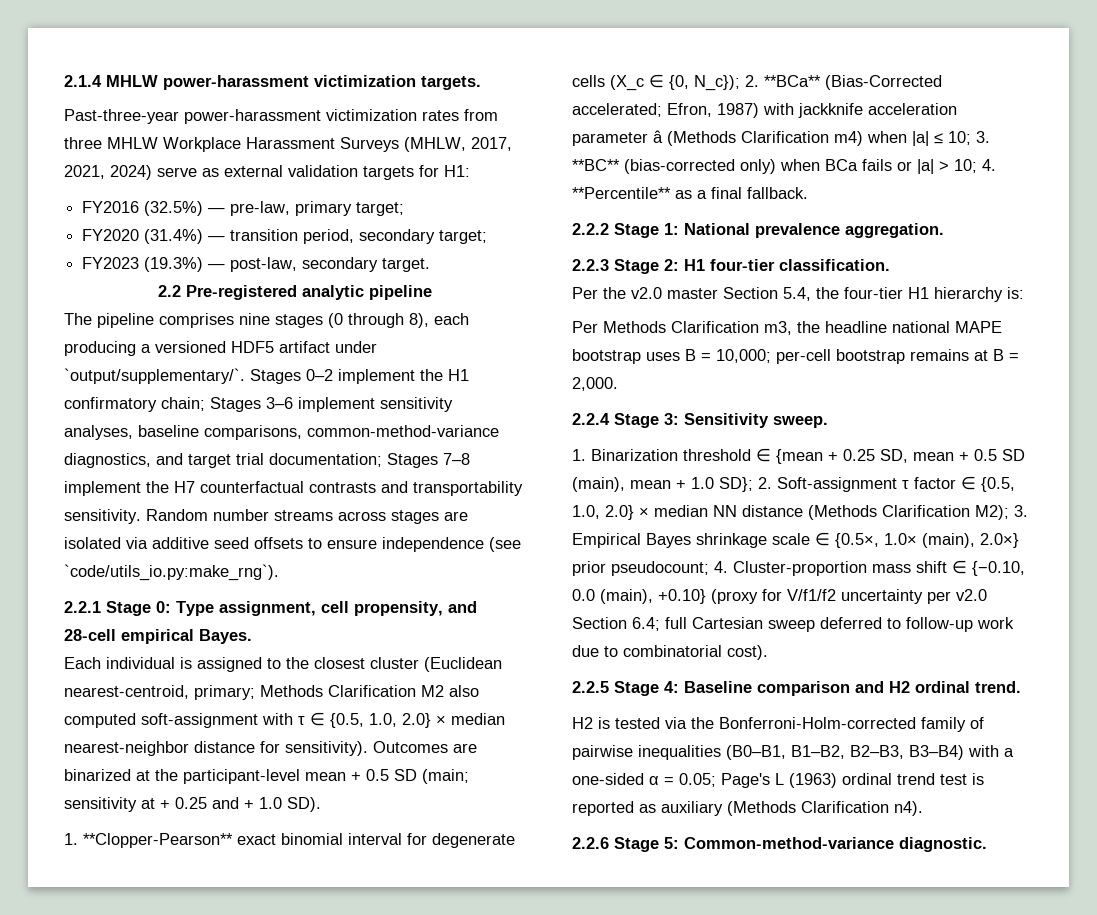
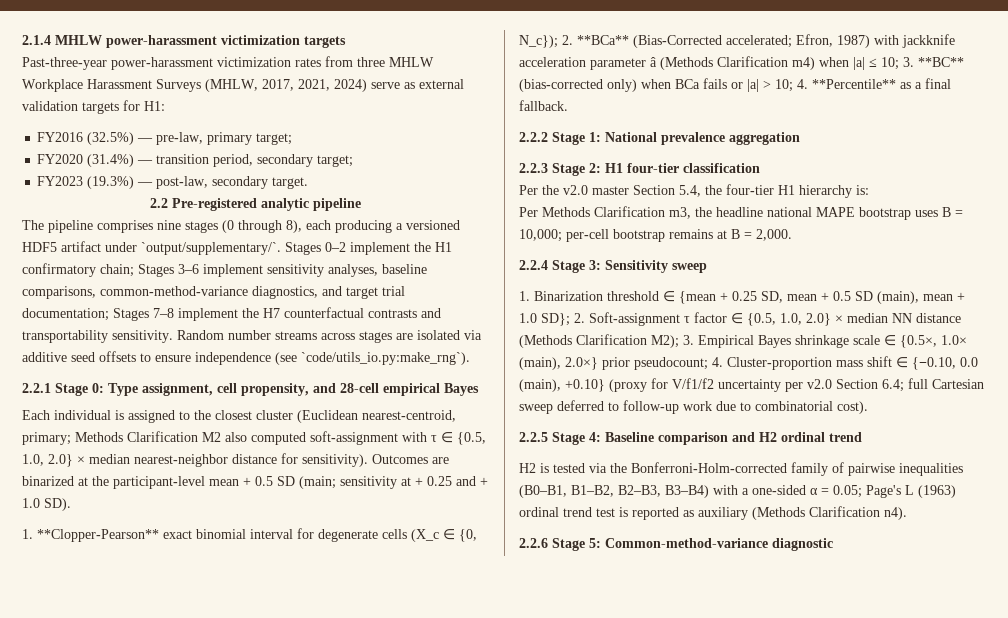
[421,76,481,90] targets. -> [304,36,346,48] targets
[199,629,252,644] Bayes. -> [444,383,479,396] Bayes
[845,223,944,238] aggregation. -> [729,132,800,145] aggregation
[779,259,890,271] classification. -> [683,163,760,173] classification
[773,416,828,428] sweep. -> [672,263,707,273] sweep
[975,681,1021,693] trend. -> [829,432,862,442] trend
[899,837,987,852] diagnostic. -> [772,538,833,551] diagnostic

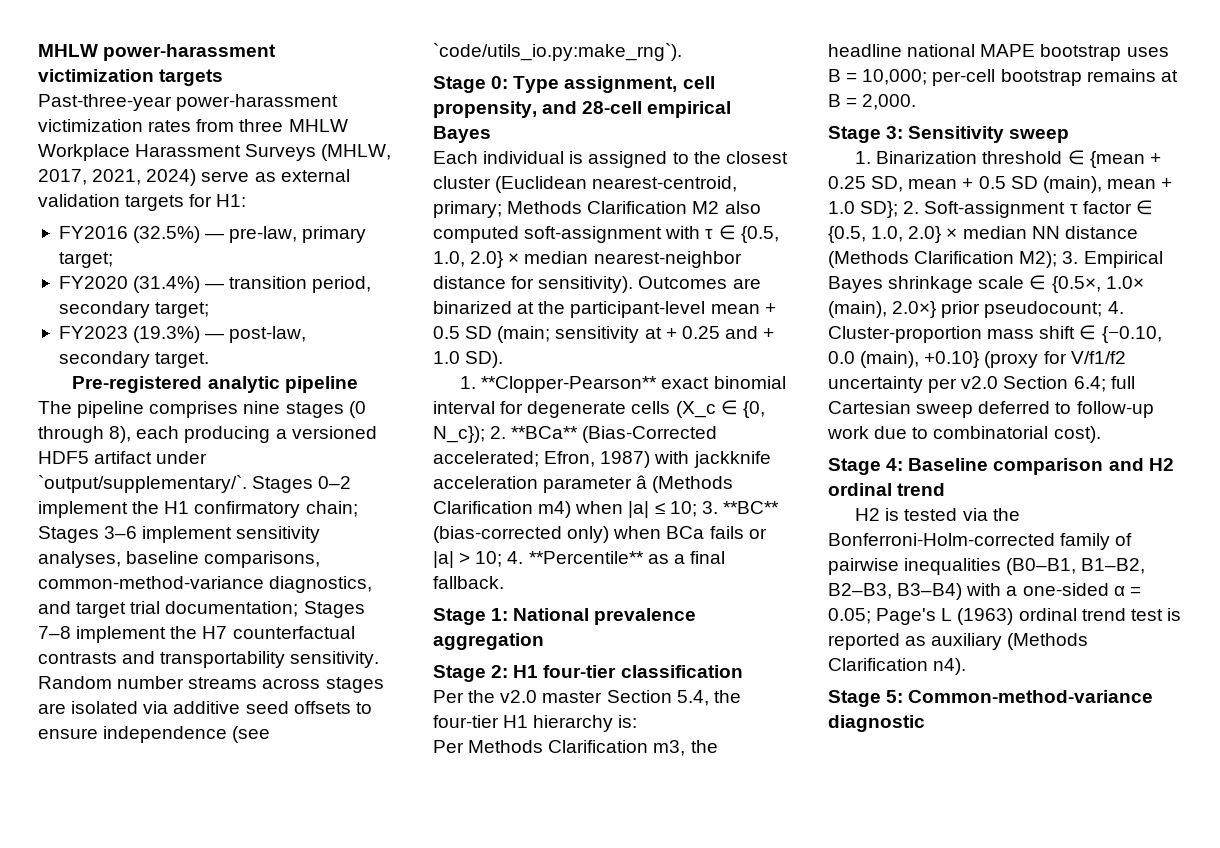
[22,35,51,45] 2.1.4 -> (38, 50) none
[150,198,168,208] 2.2 -> (210, 360) none
[22,383,51,393] 2.2.1 -> (682, 52) none
[519,132,548,142] 2.2.2 -> (504, 582) none
[519,163,548,173] 2.2.3 -> (544, 641) none
[519,260,548,270] 2.2.4 -> (917, 102) none
[519,432,548,442] 2.2.5 -> (1101, 434) none
[519,538,548,548] 2.2.6 -> (967, 666) none

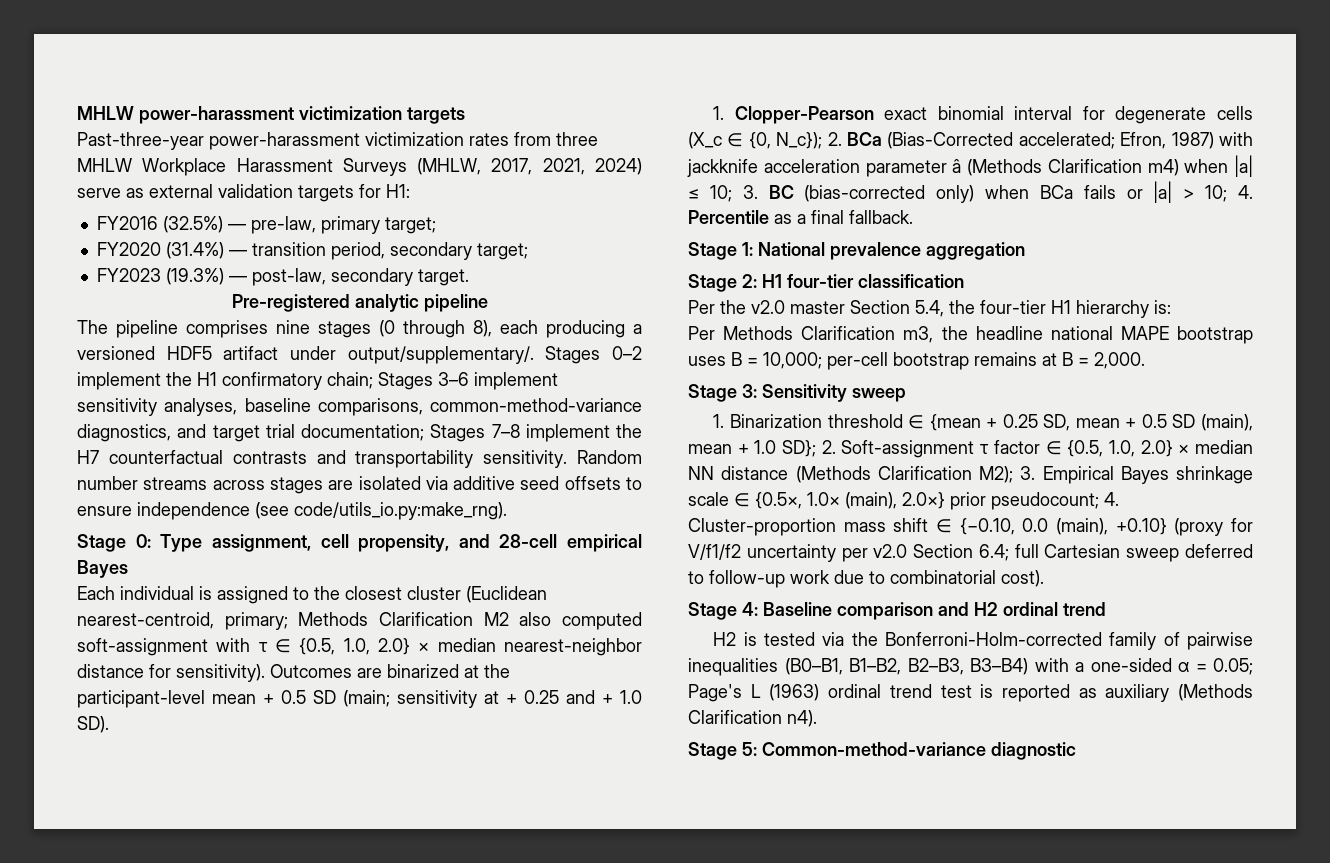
[38,475,247,493] `output/supplementary/`. -> [347,346,534,364] output/supplementary/.
[433,43,682,61] `code/utils_io.py:make_rng`). -> [294,502,507,520] code/utils_io.py:make_rng).
[481,376,658,393] **Clopper-Pearson** -> [734,106,874,124] Clopper-Pearson
[511,426,579,439] **BCa** -> [847,132,882,146] BCa
[722,501,779,514] **BC** -> [768,185,794,199] BC
[528,551,644,564] **Percentile** -> [688,210,769,224] Percentile

